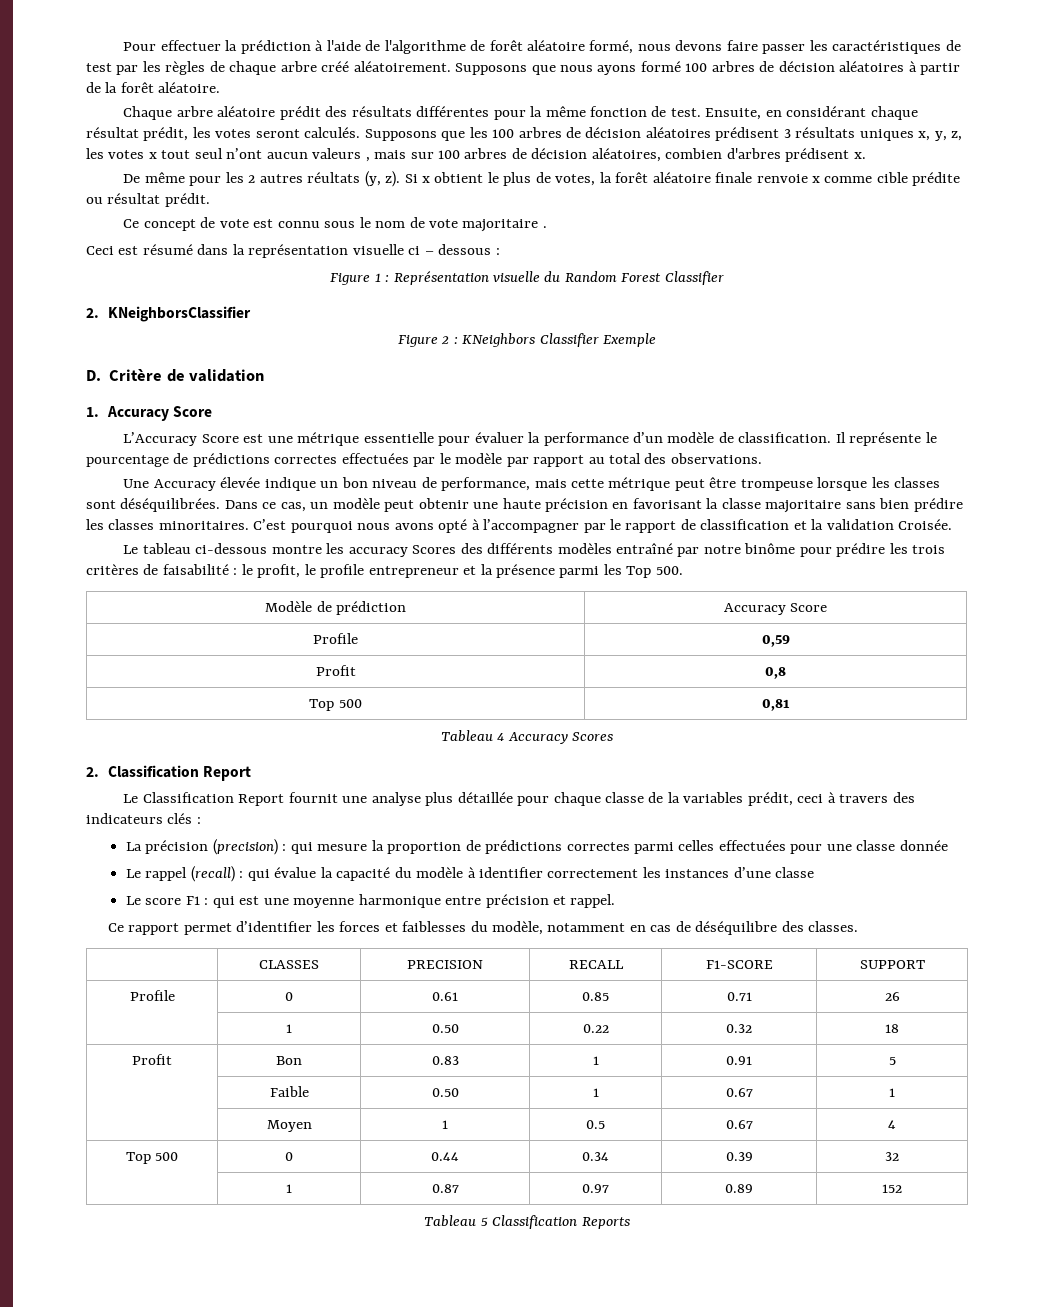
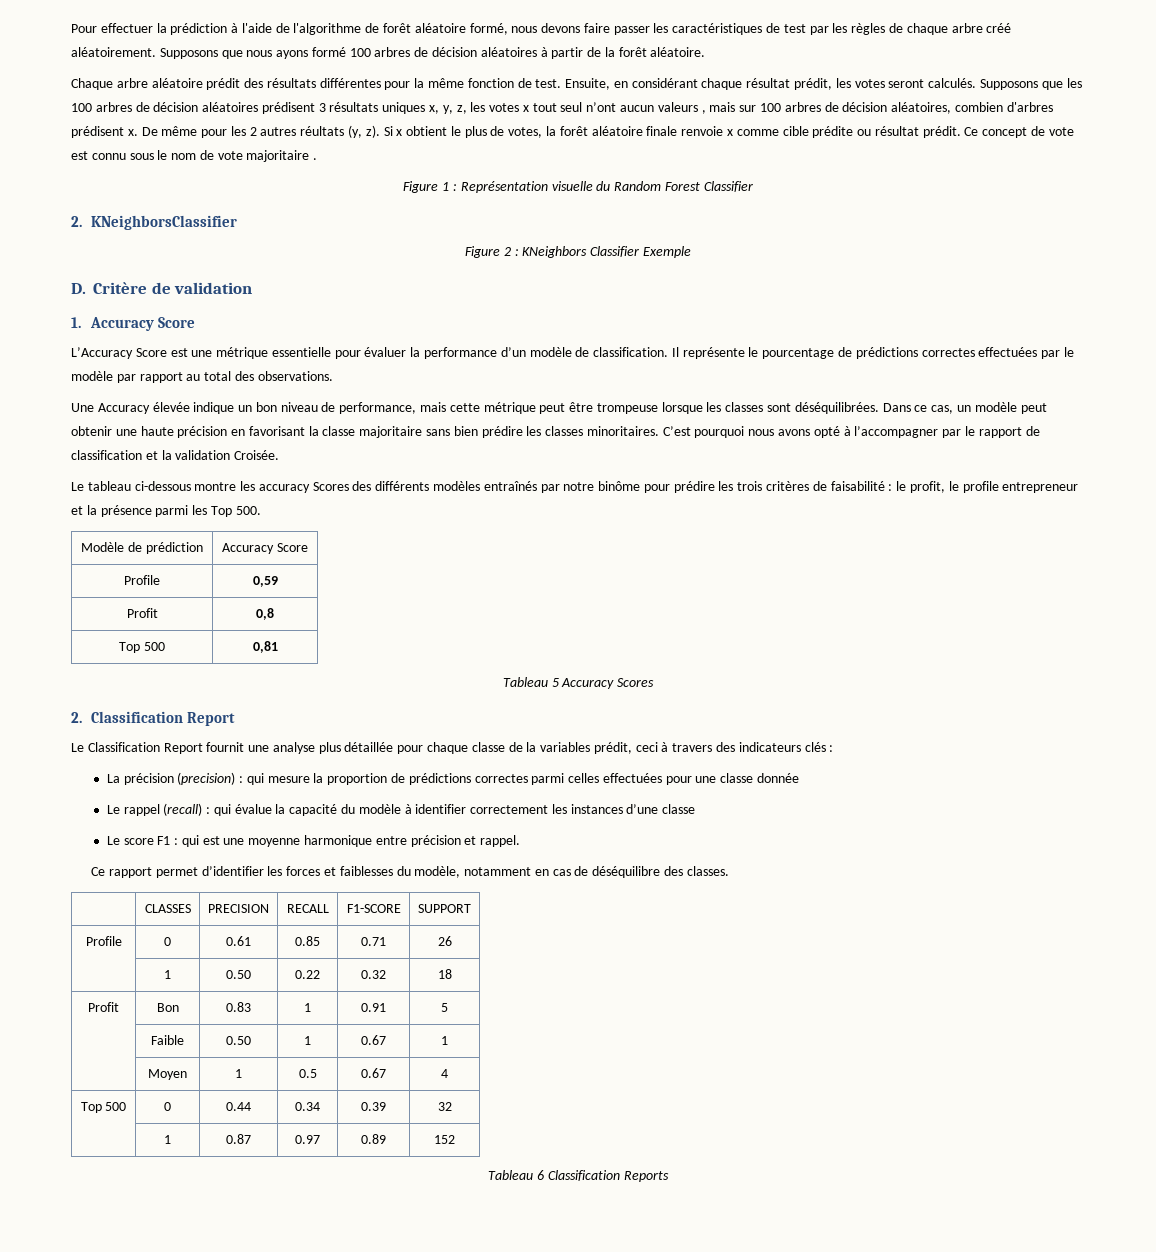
(866, 155) // -> (138, 132) none
(210, 200) // -> (961, 132) none
[86,244,500,258] // Ceci est résumé dans la représentation visuelle ci – dessous : -> (318, 159) none
[615,543,673,554] entraîné -> [483,481,537,491] entraînés
[497,733,505,741] 4 -> [551,678,559,687] 5
[480,1217,488,1226] 5 -> [537,1170,545,1180] 6

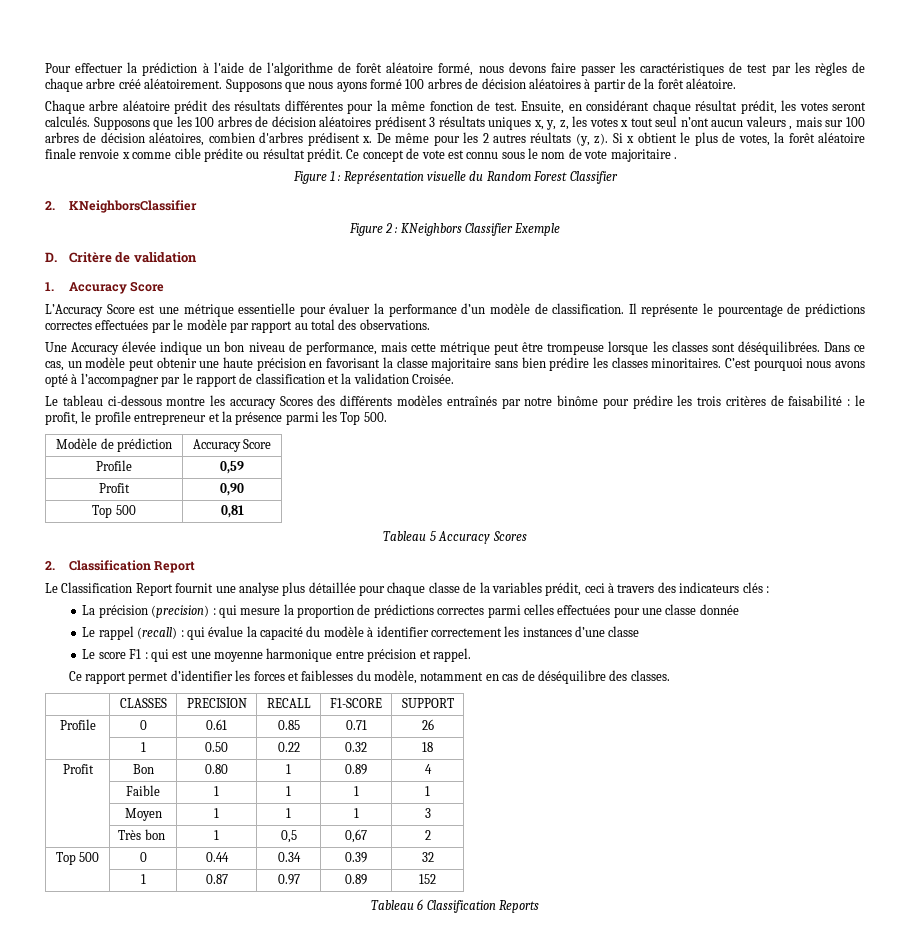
[256,608,274,620] 0,8 -> [220,483,244,496] 0,90
[226,1002,251,1012] [304,1003,311,1012] [361,1003,386,1012] [441,1003,448,1012] 0.83 | 1 | 0.91 | 5 -> [205,764,228,774] [286,764,291,774] [345,764,367,775] [424,764,432,774] 0.80 | 1 | 0.89 | 4
[226,1036,251,1045] [304,1036,311,1045] [361,1035,386,1045] 0.50 | 1 | 0.67 -> [214,786,219,796] [286,786,291,796] [353,786,359,796] 1 | 1 | 1
[298,1069,317,1078] [361,1068,386,1078] [441,1069,448,1078] 0.5 | 0.67 | 4 -> [286,808,291,818] [353,808,359,818] [424,808,431,818] [118,829,165,840] [214,830,219,840] [280,830,297,843] [345,829,367,843] [424,830,431,840] 1 | 1 | 3 // | Très bon | 1 | 0,5 | 0,67 | 2

